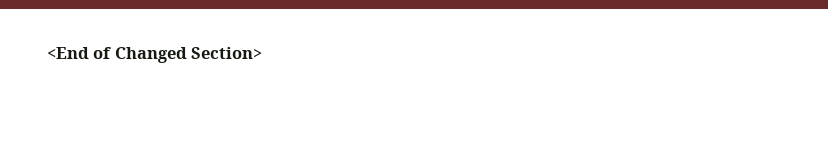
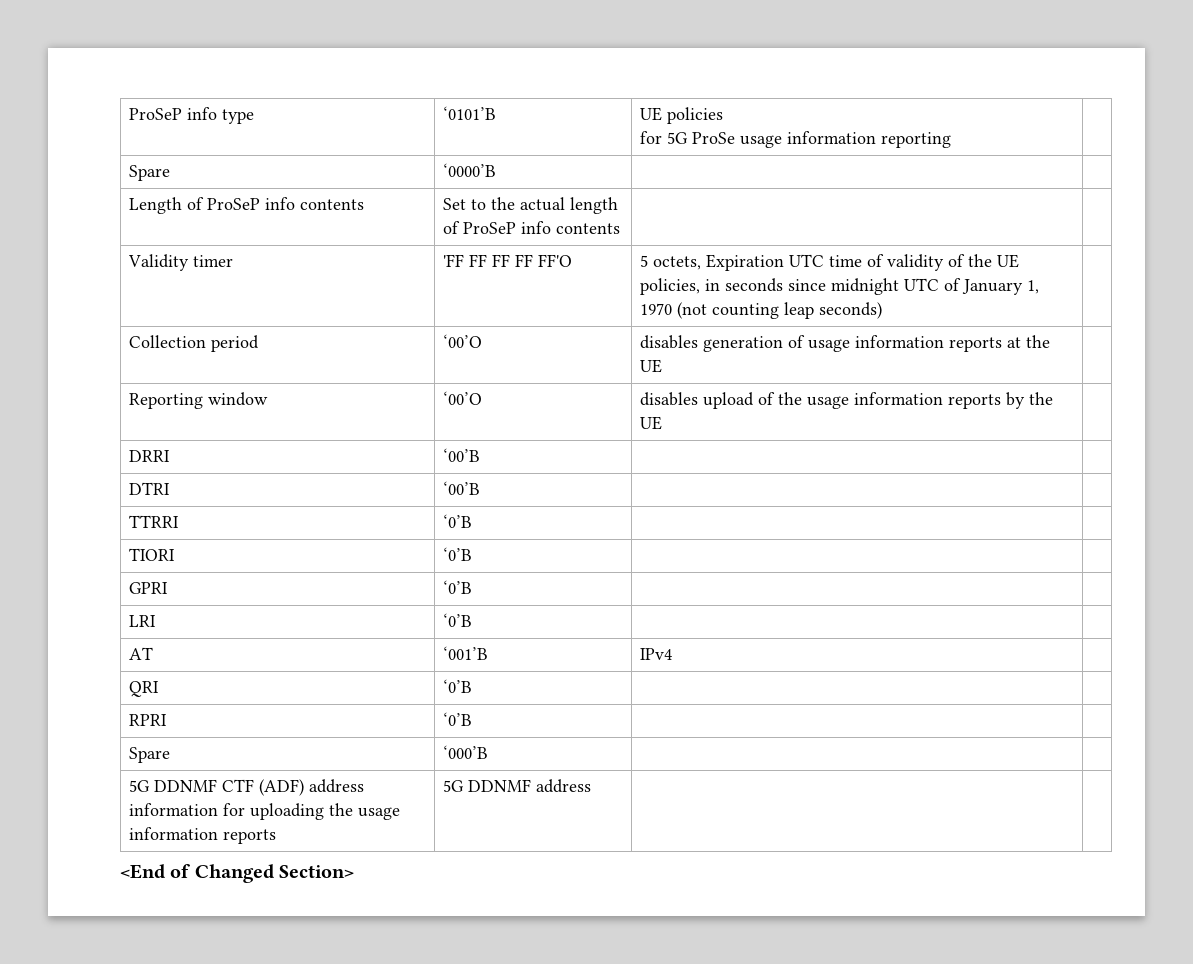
(47, 53) none -> [129,107,255,124] [443,106,497,120] [640,107,724,124] [640,131,952,148] [129,165,171,181] [443,163,497,177] [129,197,365,214] [443,197,619,214] [443,221,621,234] [128,254,234,271] [443,254,573,267] [640,254,1020,271] [640,278,1040,295] [640,302,883,319] [129,335,260,352] [443,334,483,348] [640,335,1051,352] [640,359,663,373] [129,392,269,409] [443,391,483,405] [640,392,1054,409] [640,416,663,430] [129,450,171,462] [443,448,481,462] [129,482,171,495] [443,481,481,495] [129,515,180,528] [443,514,473,528] [129,548,176,561] [443,547,473,561] [129,582,169,594] [443,580,473,594] [129,615,157,627] [443,613,473,627] [129,647,154,660] [443,646,489,660] [640,648,673,660] [129,681,160,697] [443,679,473,693] [129,714,168,726] [443,712,473,726] [129,747,171,763] [443,745,489,759] [129,779,365,796] [129,803,401,820] [129,827,277,844] [443,779,592,793] ProSeP info type | ‘0101’B | UE policies // for 5G ProSe usage information reporting | // Spare | ‘0000’B | | // Length of ProSeP info contents | Set to the actual length of ProSeP info contents | | // Validity timer | 'FF FF FF FF FF'O | 5 octets, Expiration UTC time of validity of the UE policies, in seconds since midnight UTC of January 1, 1970 (not counting leap seconds) | // Collection period | ‘00’O | disables generation of usage information reports at the UE | // Reporting window | ‘00’O | disables upload of the usage information reports by the UE | // DRRI | ‘00’B | | // DTRI | ‘00’B | | // TTRRI | ‘0’B | | // TIORI | ‘0’B | | // GPRI | ‘0’B | | // LRI | ‘0’B | | // AT | ‘001’B | IPv4 | // QRI | ‘0’B | | // RPRI | ‘0’B | | // Spare | ‘000’B | | // 5G DDNMF CTF (ADF) address information for uploading the usage information reports | 5G DDNMF address | | //

